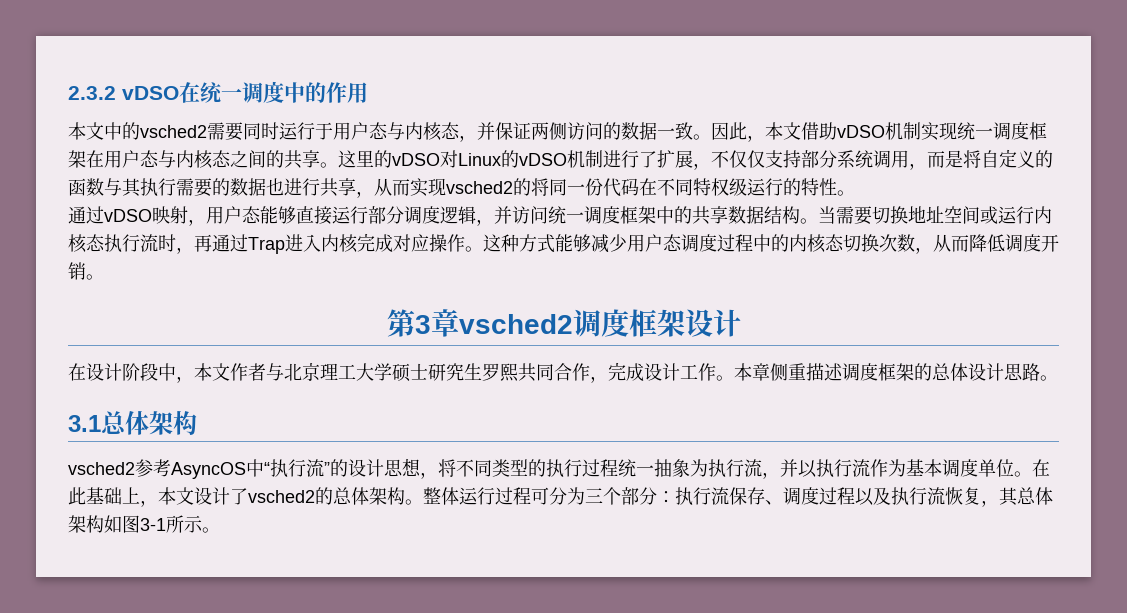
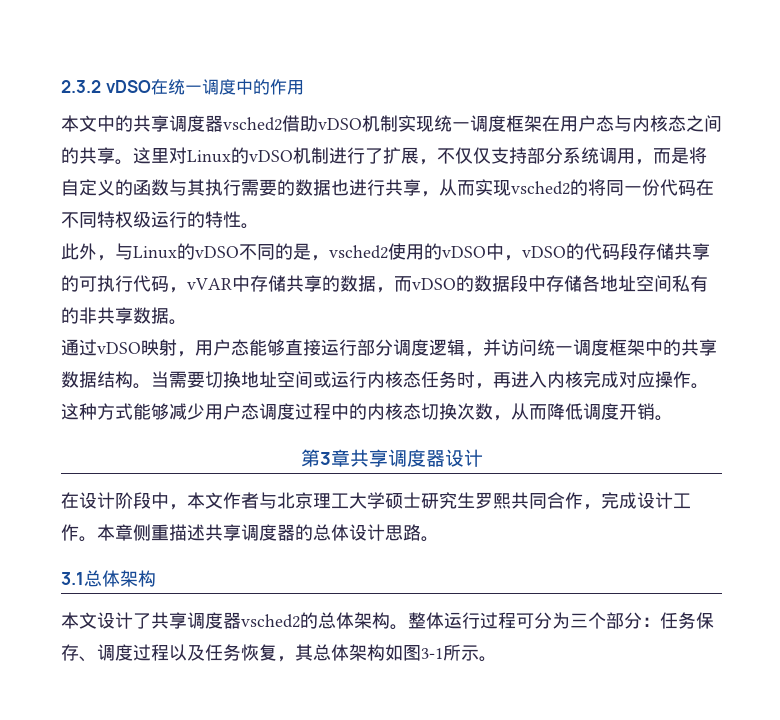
[140,122,801,142] vsched2需要同时运行于用户态与内核态，并保证两侧访问的数据一致。因此，本文 -> [133,115,282,132] 共享调度器vsched2
[374,150,440,168] 的vDSO -> (169, 155) none
(855, 193) none -> [61,243,710,261] [61,275,708,293] [61,307,187,325] // 此外，与Linux的vDSO不同的是，vsched2使用的vDSO中，vDSO的代码段存储共享的可执行代码，vVAR中存储共享的数据，而vDSO的数据段中存储各地址空间私有的非共享数据。
[104,234,285,254] 执行流时，再通过Trap -> [421,371,511,389] 任务时，再
[458,309,685,337] vsched2调度框架 -> [349,449,445,467] 共享调度器
[842,363,914,381] 调度框架 -> [205,524,295,541] 共享调度器
[68,458,1050,479] [68,487,248,507] vsched2参考AsyncOS中“执行流”的设计思想，将不同类型的执行过程统一抽象为执行流，并以执行流作为基本调度单位。在此基础上，本文设计了 -> [61,612,241,629] 本文设计了共享调度器
[675,487,729,505] 执行流 -> [660,612,696,629] 任务
[891,487,945,505] 执行流 -> [205,644,241,661] 任务

